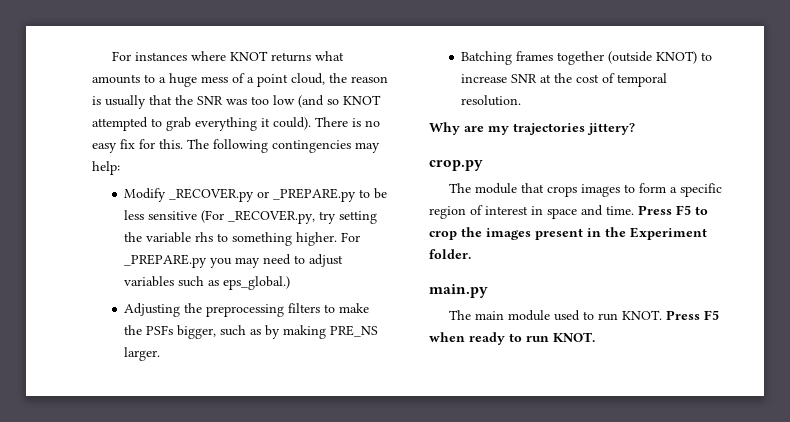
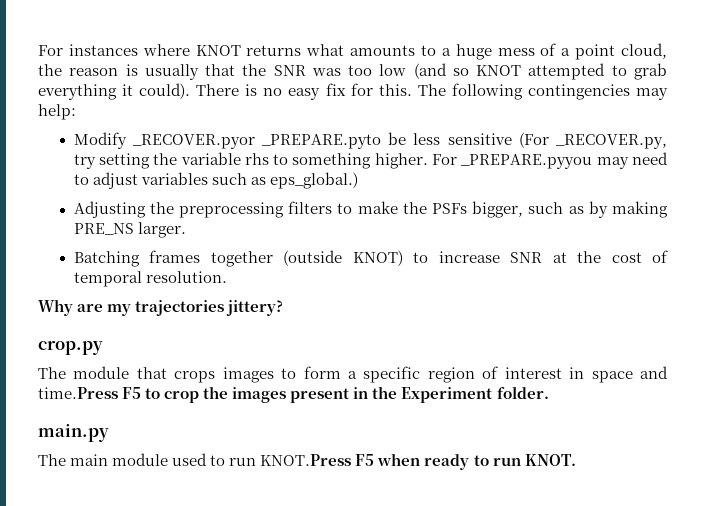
[169,188,371,202] _RECOVER.py or _PREPARE.py to -> [131,134,382,149] _RECOVER.pyor _PREPARE.pyto
[124,254,233,268] _PREPARE.py you -> [460,154,593,169] _PREPARE.pyyou
[606,205,672,215] time. Press -> [38,387,118,399] time.Press
[621,310,700,320] KNOT. Press -> [260,454,352,466] KNOT.Press

